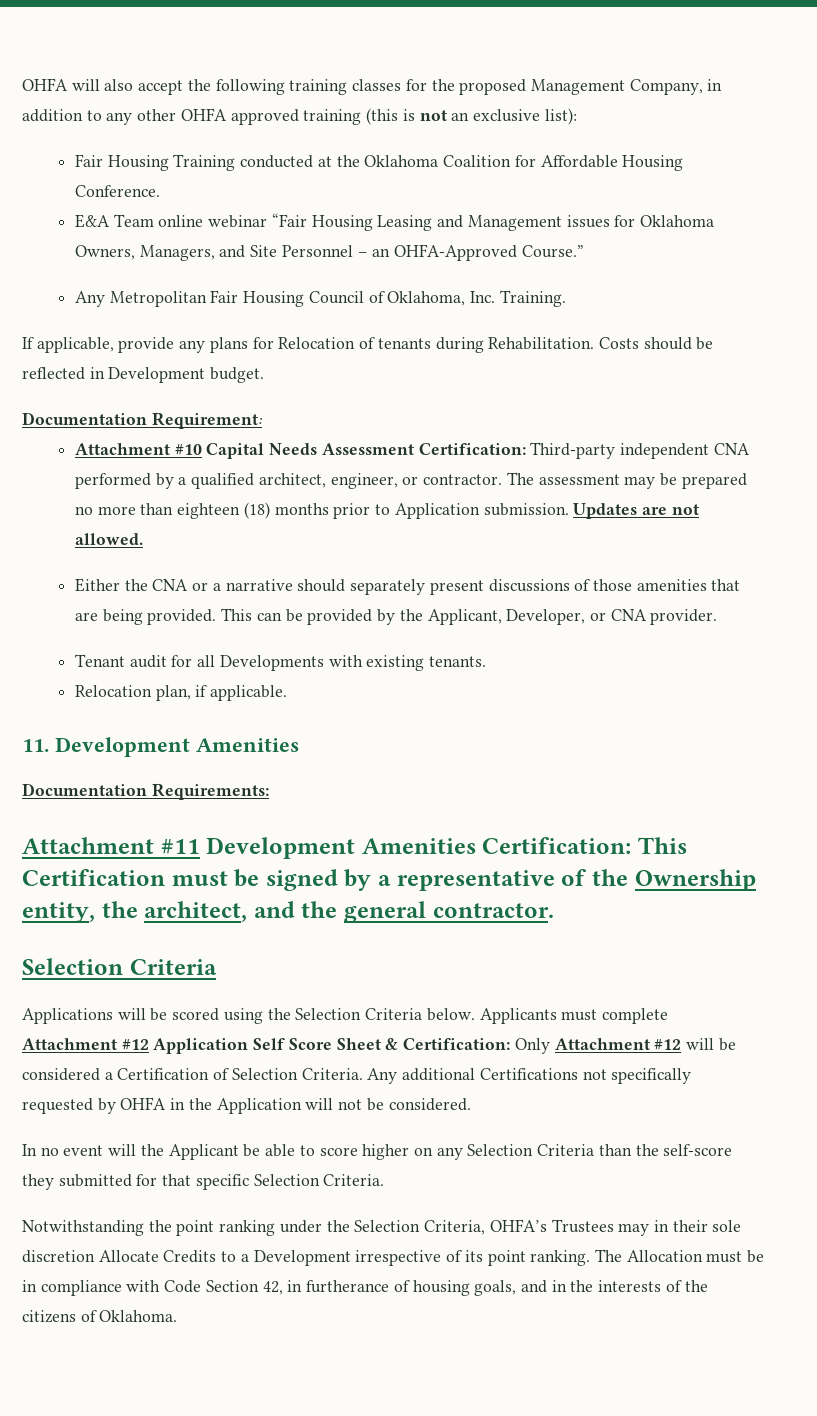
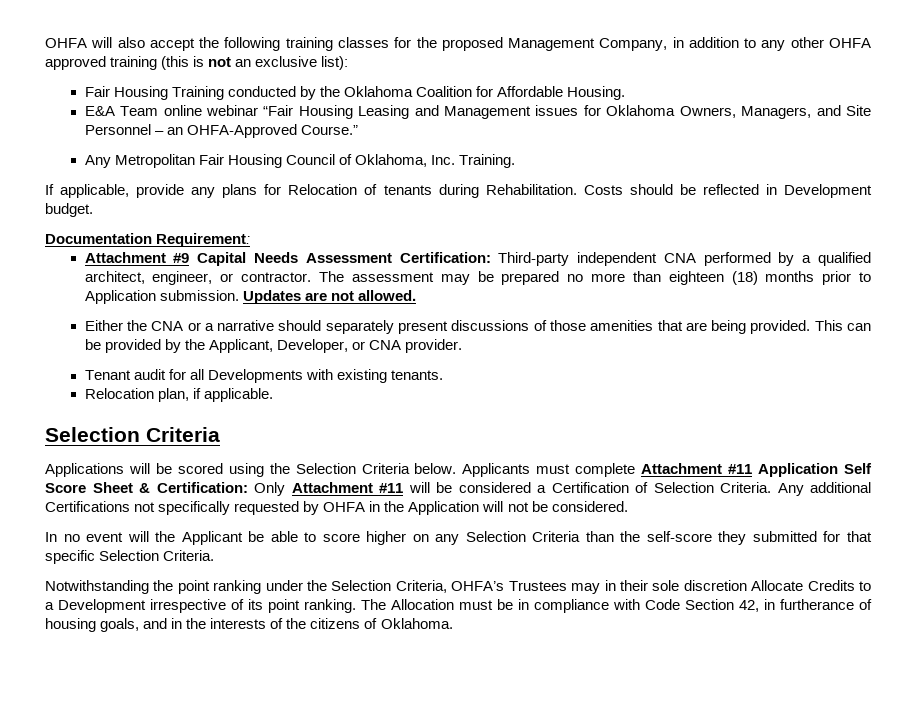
[317,156,332,167] at -> [299,86,316,100] by
[622,155,684,171] [75,185,161,197] Housing Conference. -> [567,86,626,100] Housing.
[174,444,202,455] #10 -> [173,253,190,263] #9
[22,737,299,757] [22,783,269,800] [22,837,688,859] [22,869,756,891] [22,901,554,923] // 11. Development Amenities // Documentation Requirements: // Attachment #11 Development Amenities Certification: This Certification must be signed by a representative of the Ownership entity, the architect, and the general contractor. -> (273, 395) none
[121,1039,149,1050] #12 -> [728,464,753,474] #11
[654,1039,682,1050] #12 -> [379,483,403,493] #11

